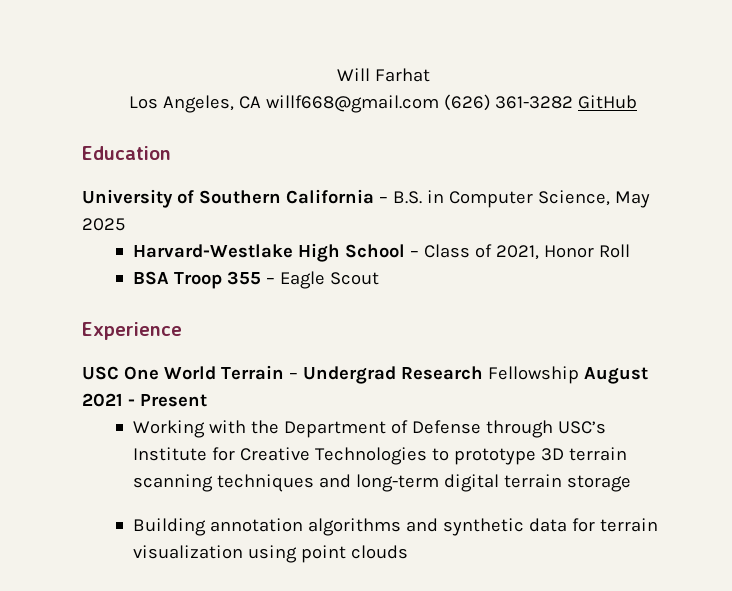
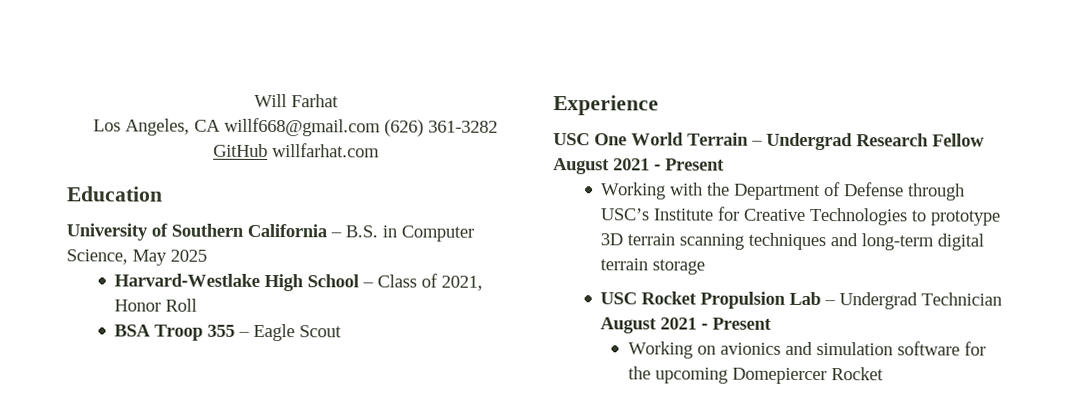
(638, 102) none -> [271,143,380,158] willfarhat.com
[487,366,579,384] Fellowship -> [932,133,985,147] Fellow
[132,518,658,536] [132,545,408,563] Building annotation algorithms and synthetic data for terrain visualization using point clouds -> [600,291,1003,310] [600,317,773,334] [628,341,987,359] [628,366,885,385] USC Rocket Propulsion Lab – Undergrad Technician August 2021 - Present // Working on avionics and simulation software for the upcoming Domepiercer Rocket

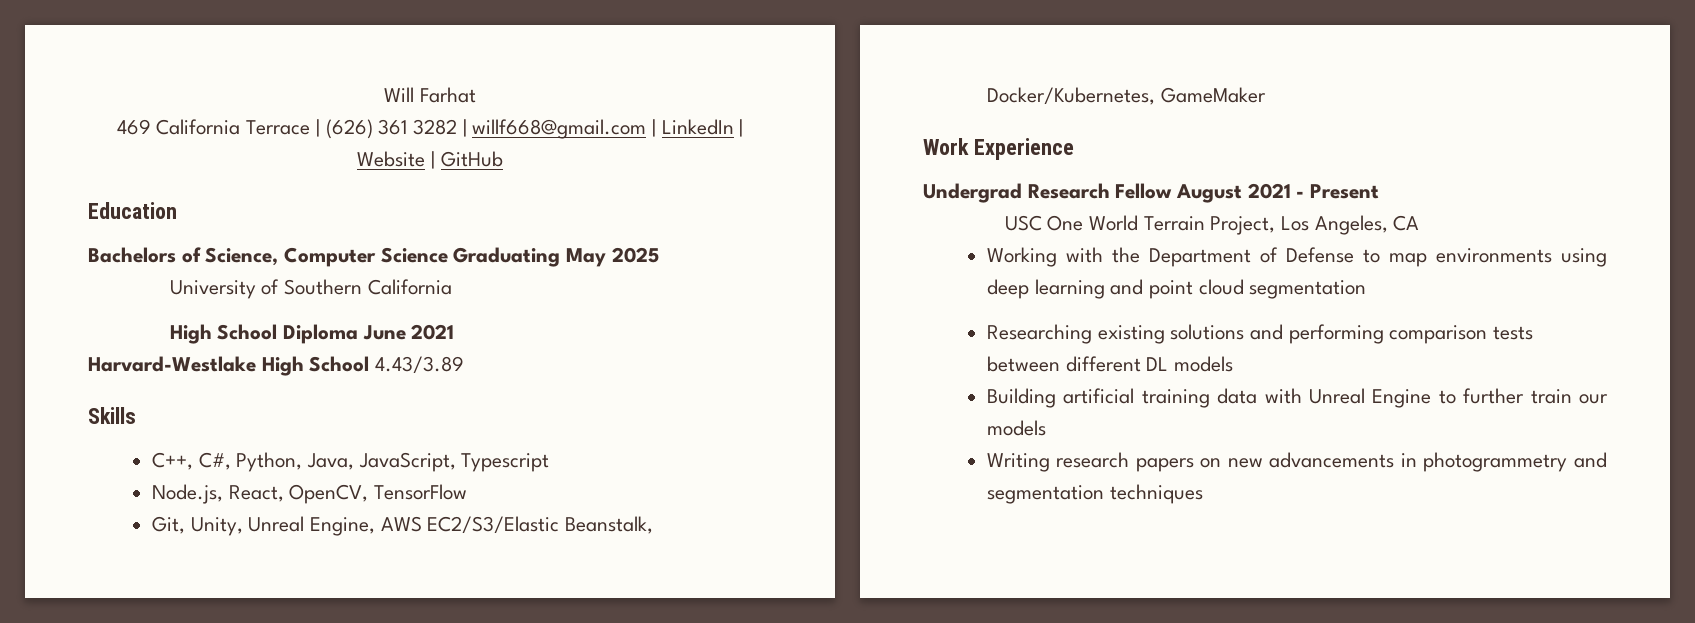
[93,117,498,137] Los Angeles, CA willf668@gmail.com (626) 361-3282 -> [116,119,744,139] [357,151,435,169] 469 California Terrace | (626) 361 3282 | willf668@gmail.com | LinkedIn | Website |
[271,143,380,158] willfarhat.com -> (503, 159) none
[66,223,474,242] [66,249,207,266] [114,273,484,292] [114,298,198,312] [114,323,343,342] [553,95,659,116] [553,132,763,146] University of Southern California – B.S. in Computer Science, May 2025 // Harvard-Westlake High School – Class of 2021, Honor Roll // BSA Troop 355 – Eagle Scout // Experience // USC One World Terrain – -> [88,247,659,267] [169,279,452,299] [169,324,455,344] [88,356,465,376] [88,407,136,424] [151,452,550,472] [151,484,467,504] [151,516,653,536] [986,87,1266,105] [923,138,1074,160] Bachelors of Science, Computer Science Graduating May 2025 // University of Southern California // High School Diploma June 2021 // Harvard-Westlake High School 4.43/3.89 // Skills // C++, C#, Python, Java, JavaScript, Typescript // Node.js, React, OpenCV, TensorFlow // Git, Unity, Unreal Engine, AWS EC2/S3/Elastic Beanstalk, Docker/Kubernetes, GameMaker // Work Experience //
(725, 164) none -> [1004,215,1420,235] // USC One World Terrain Project, Los Angeles, CA
[908,183,966,201] [600,206,1001,226] [600,232,985,251] [600,258,706,275] [600,291,1003,310] [600,317,773,334] [628,341,987,359] [628,366,885,385] through USC’s Institute for Creative Technologies to prototype 3D terrain scanning techniques and long-term digital terrain storage // USC Rocket Propulsion Lab – Undergrad Technician August 2021 - Present // Working on avionics and simulation software for the upcoming Domepiercer Rocket -> [1362,248,1608,267] [986,279,1367,299] [986,324,1533,344] [986,356,1233,372] [986,388,1608,408] [986,420,1046,436] [986,452,1607,472] [986,484,1203,504] to map environments using deep learning and point cloud segmentation // Researching existing solutions and performing comparison tests between different DL models // Building artificial training data with Unreal Engine to further train our models // Writing research papers on new advancements in photogrammetry and segmentation techniques

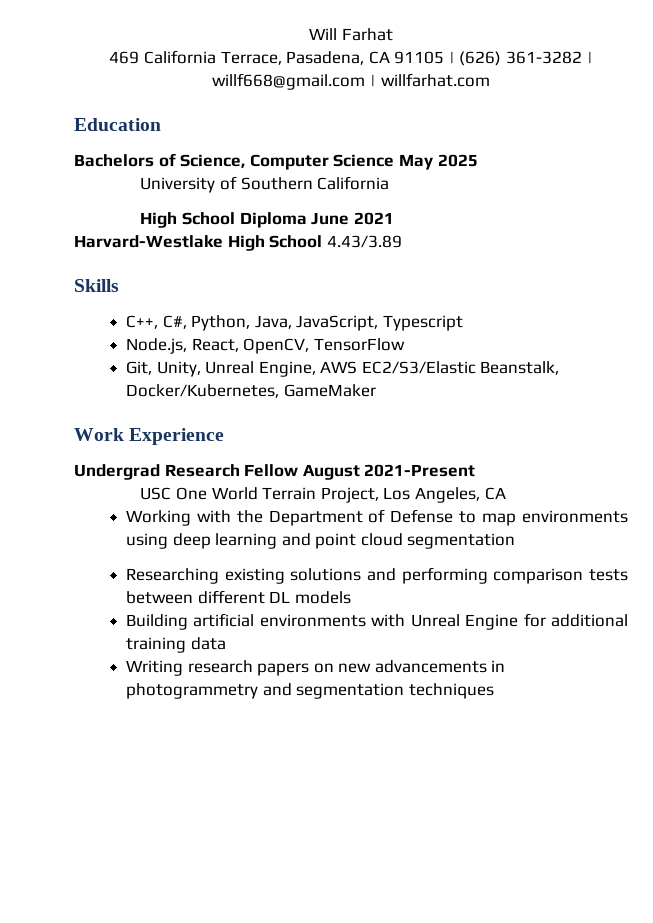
[246,119,744,139] [357,151,503,169] Terrace | (626) 361 3282 | willf668@gmail.com | LinkedIn | Website | GitHub -> [220,51,593,66] [212,73,490,90] Terrace, Pasadena, CA 91105 | (626) 361-3282 | willf668@gmail.com | willfarhat.com
[453,247,561,267] Graduating -> (395, 160) none
[1247,183,1380,199] 2021 - Present -> [364,464,476,477] 2021-Present
[1141,388,1258,408] training data -> [259,614,366,627] environments
[1438,388,1608,404] [986,420,1046,436] to further train our models -> [523,613,628,627] [125,637,226,653] for additional training data

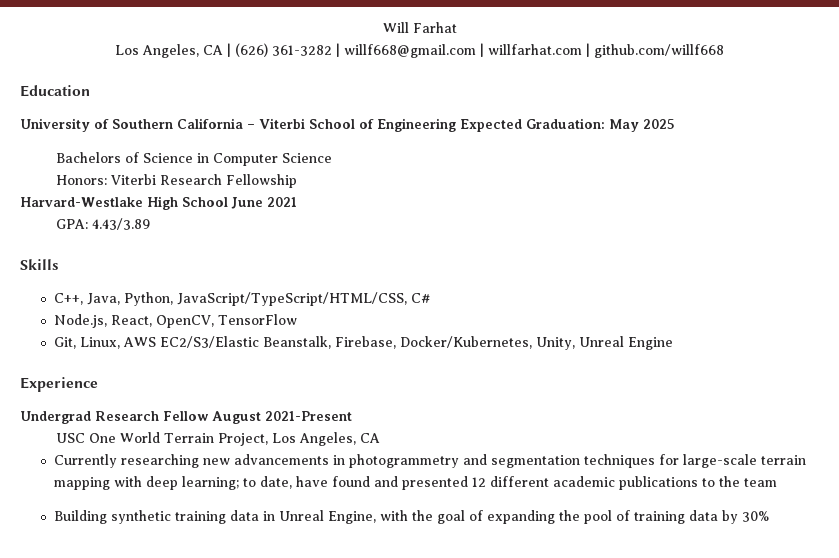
[109,50,445,65] 469 California Terrace, Pasadena, CA 91105 -> [115,44,223,58] Los Angeles, CA
(490, 80) none -> [586,43,724,58] | github.com/willf668
[74,153,478,170] [140,176,390,193] [140,212,394,228] Bachelors of Science, Computer Science May 2025 // University of Southern California // High School Diploma June 2021 -> [20,118,675,132] [56,152,333,166] [56,174,298,188] University of Southern California – Viterbi School of Engineering Expected Graduation: May 2025 // Bachelors of Science in Computer Science // Honors: Viterbi Research Fellowship
(323, 241) none -> [231,197,297,209] [56,219,89,229] June 2021 // GPA:
[162,315,463,331] C#, Python, Java, JavaScript, Typescript -> [86,292,430,306] Java, Python, JavaScript/TypeScript/HTML/CSS, C#
[156,361,560,377] [125,384,376,398] [74,428,124,441] Unity, Unreal Engine, AWS EC2/S3/Elastic Beanstalk, Docker/Kubernetes, GameMaker // Work -> [79,336,673,350] Linux, AWS EC2/S3/Elastic Beanstalk, Firebase, Docker/Kubernetes, Unity, Unreal Engine //
[125,509,628,526] [125,533,516,549] [125,567,628,584] [125,590,351,604] [125,613,628,630] [125,637,226,653] [125,660,334,676] Working with the Department of Defense to map environments using deep learning and point cloud segmentation // Researching existing solutions and performing comparison tests between different DL models // Building artificial environments with Unreal Engine for additional training data // Writing research papers on -> [53,454,199,468] Currently researching
(494, 691) none -> [658,454,806,468] [53,476,777,490] [53,510,769,524] for large-scale terrain mapping with deep learning; to date, have found and presented 12 different academic publications to the team // Building synthetic training data in Unreal Engine, with the goal of expanding the pool of training data by 30%

